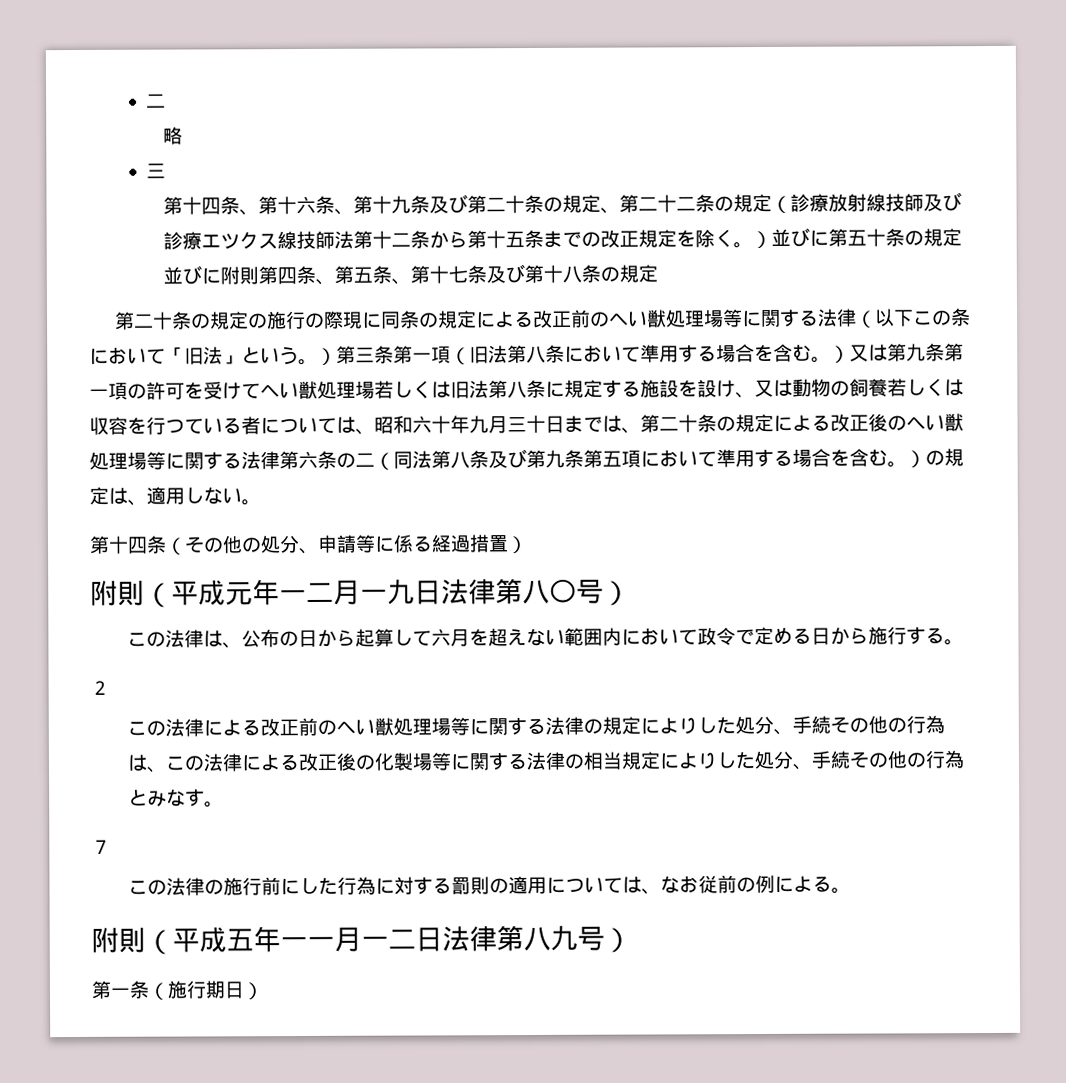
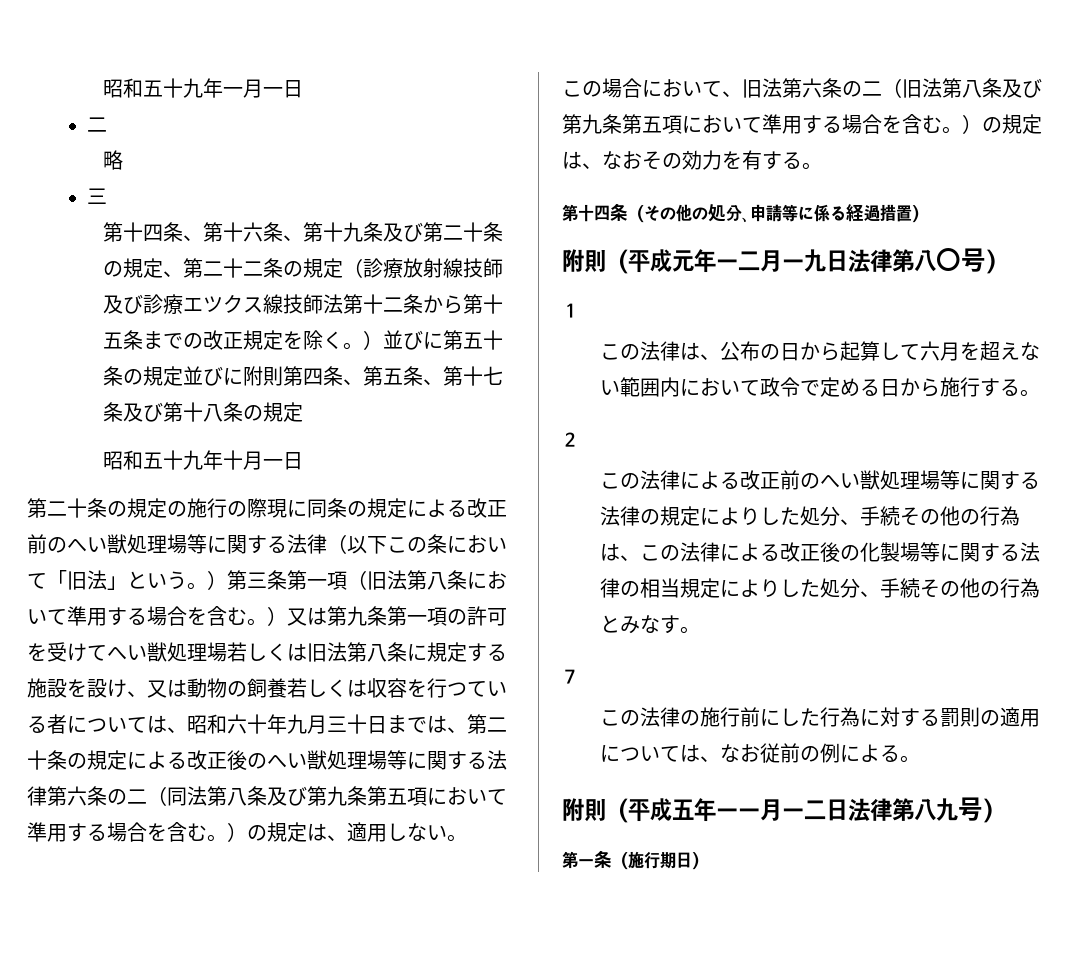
(146, 100) none -> [103,78,304,98] 昭和五十九年一月一日 //
(658, 273) none -> [103,450,304,470] // 昭和五十九年十月一日
(261, 502) none -> [562,78,1042,98] [562,114,1042,134] [562,150,822,170] // この場合において、旧法第六条の二（旧法第八条及び第九条第五項において準用する場合を含む。）の規定は、なおその効力を有する。
(631, 593) none -> [562,303,578,318] // １

